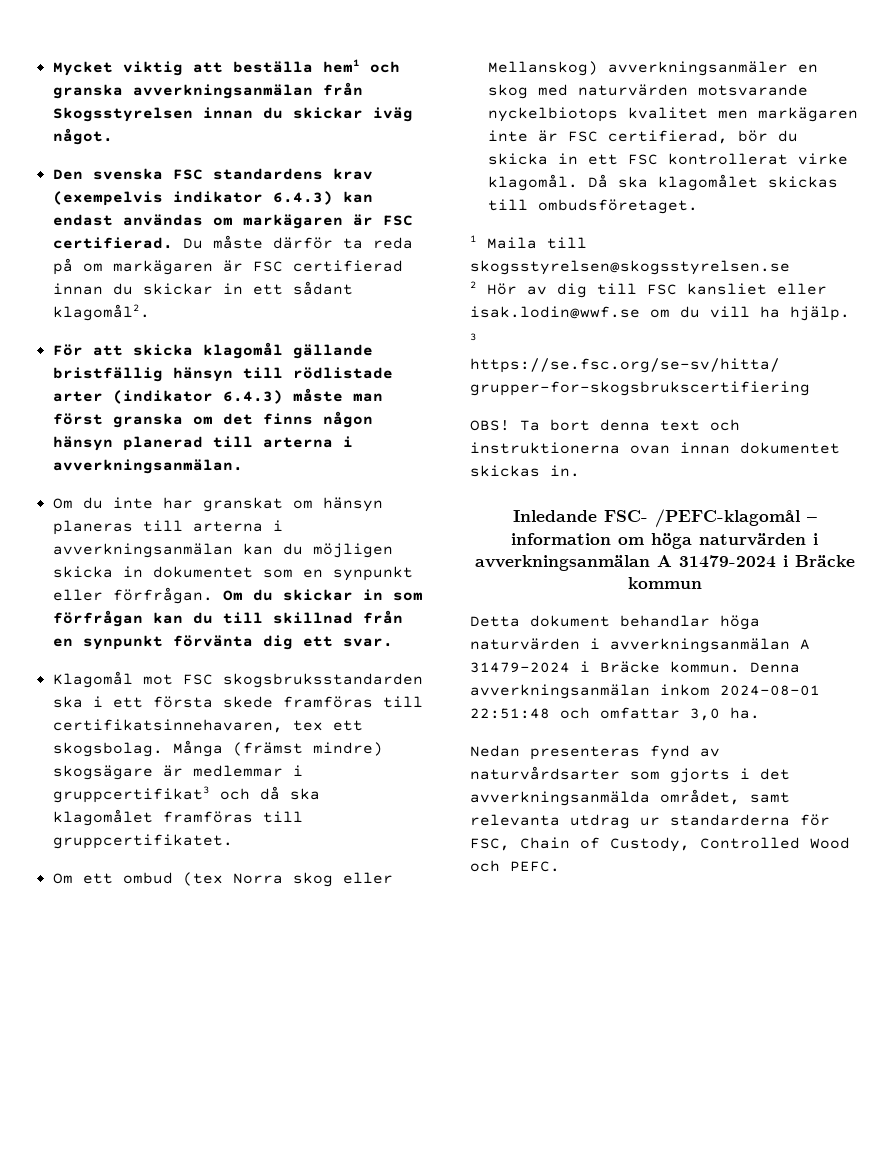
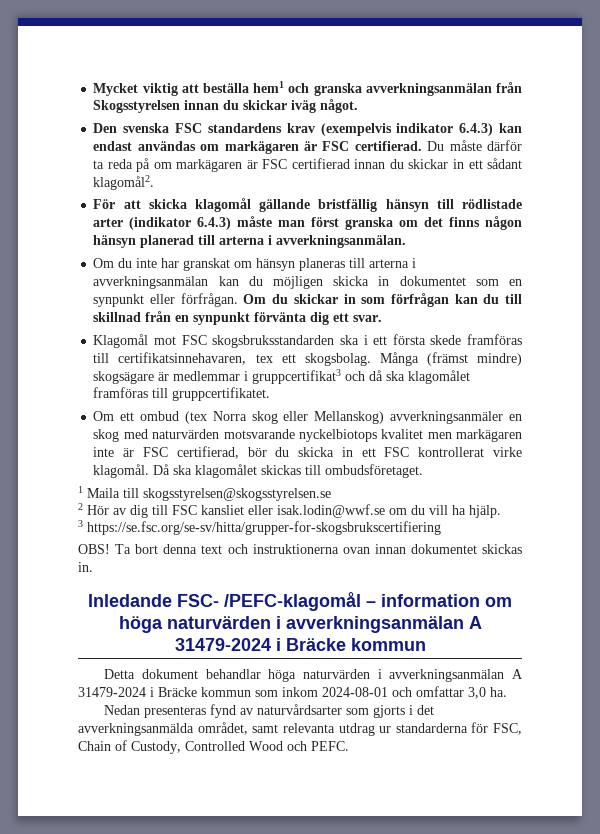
[670,661,800,673] [470,684,650,699] kommun. Denna avverkningsanmälan -> [201,687,278,697] kommun som
[470,708,550,719] 22:51:48 -> (388, 692) none

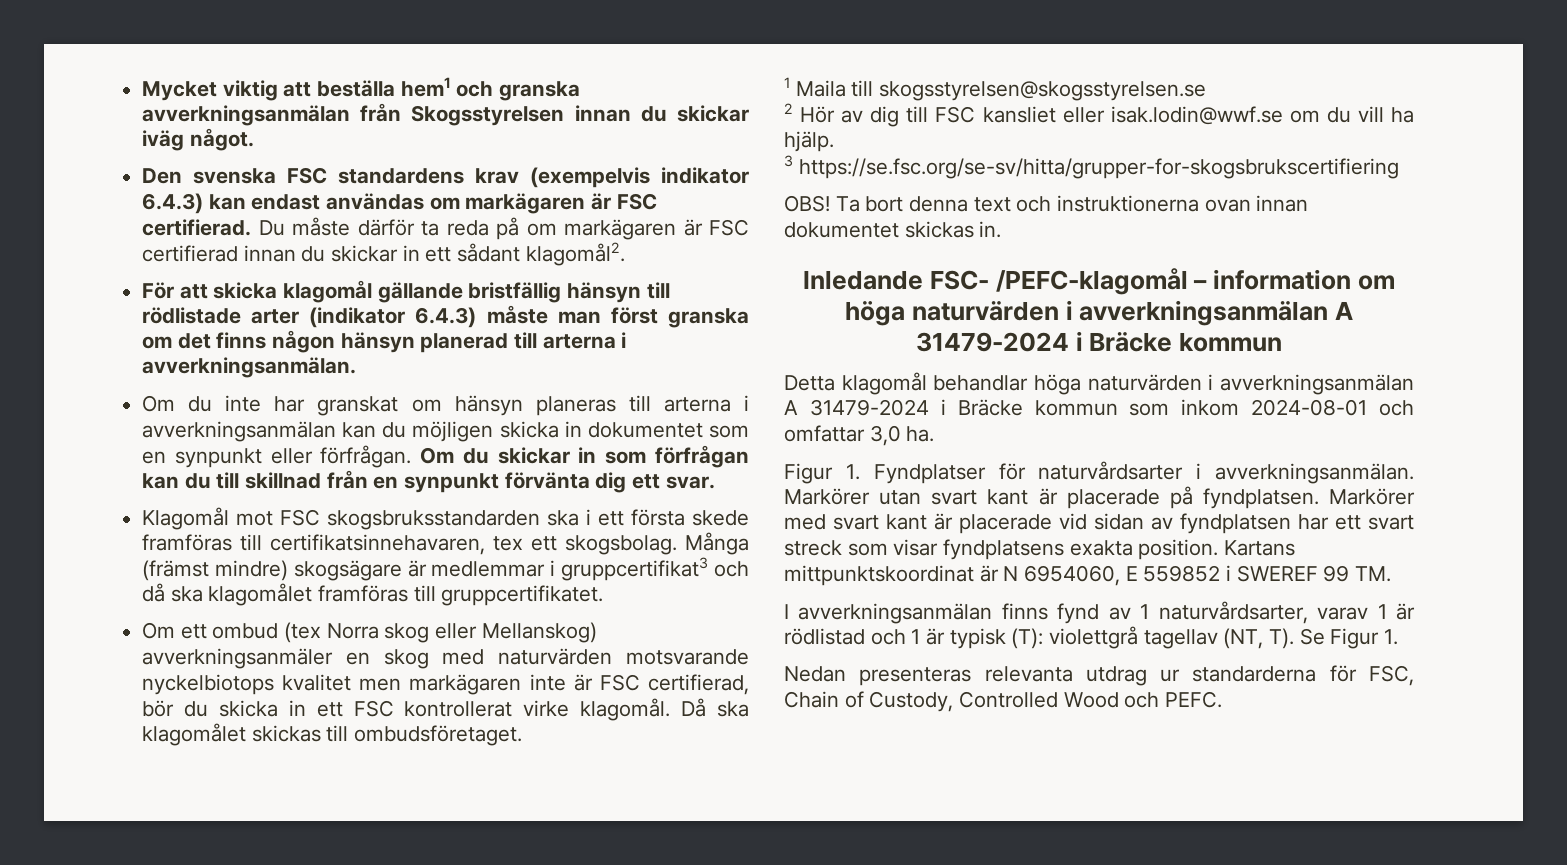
[142,669,199,679] dokument -> [841,372,927,395] klagomål
[104,704,435,718] [78,722,279,736] Nedan presenteras fynd av naturvårdsarter som gjorts i det avverkningsanmälda området, samt -> [784,461,1414,484] [784,486,1415,509] [784,513,1414,534] [784,539,1296,560] [784,565,1392,586] [784,601,1415,624] [784,626,1399,649] [784,666,972,686] Figur 1. Fyndplatser för naturvårdsarter i avverkningsanmälan. Markörer utan svart kant är placerade på fyndplatsen. Markörer med svart kant är placerade vid sidan av fyndplatsen har ett svart streck som visar fyndplatsens exakta position. Kartans mittpunktskoordinat är N 6954060, E 559852 i SWEREF 99 TM. // I avverkningsanmälan finns fynd av 1 naturvårdsarter, varav 1 är rödlistad och 1 är typisk (T): violettgrå tagellav (NT, T). Se Figur 1. // Nedan presenteras

